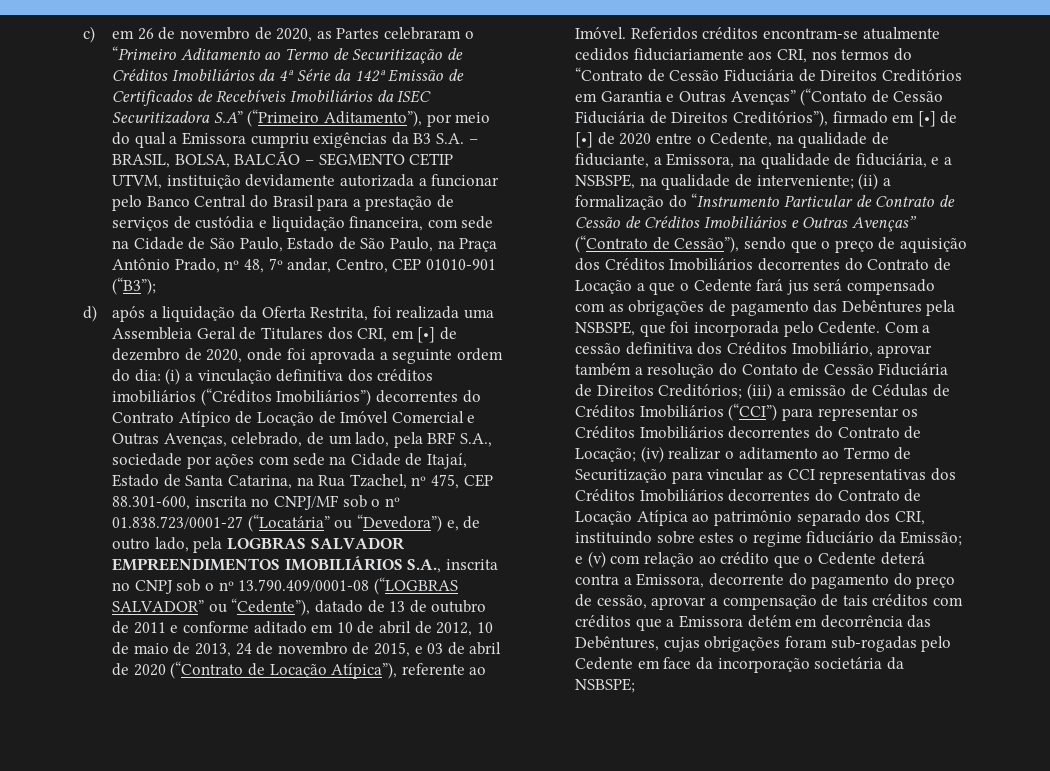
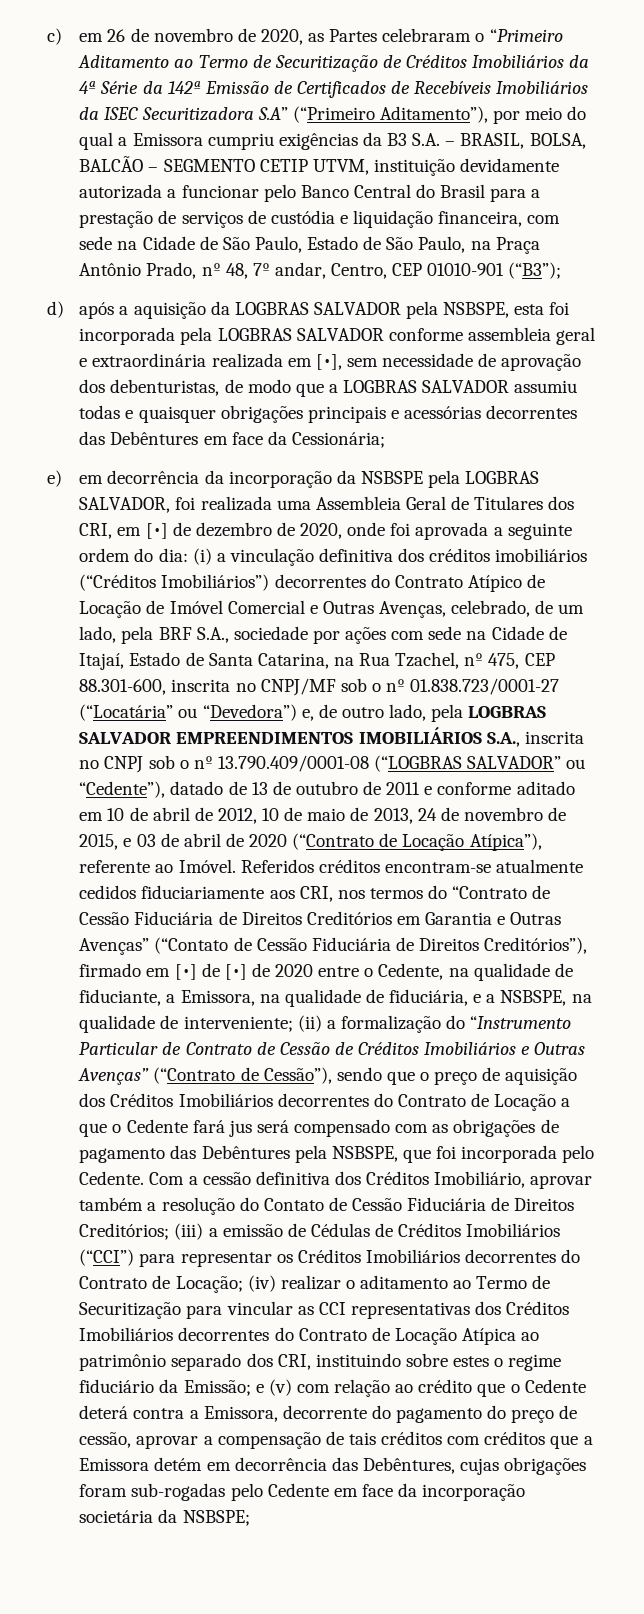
[162,306,369,322] liquidação da Oferta Restrita, -> [133,301,570,319] [79,327,596,345] [79,353,582,371] [79,379,578,397] [79,405,578,423] [79,431,385,448] [47,470,540,488] [79,497,171,513] aquisição da LOGBRAS SALVADOR pela NSBSPE, esta foi incorporada pela LOGBRAS SALVADOR conforme assembleia geral e extraordinária realizada em [•], sem necessidade de aprovação dos debenturistas, de modo que a LOGBRAS SALVADOR assumiu todas e quaisquer obrigações principais e acessórias decorrentes das Debêntures em face da Cessionária; // e) em decorrência da incorporação da NSBSPE pela LOGBRAS SALVADOR,

